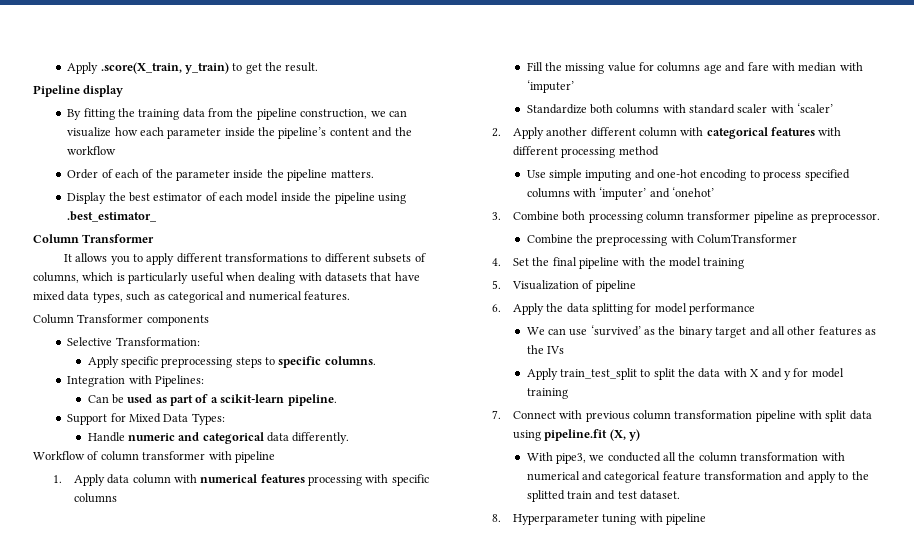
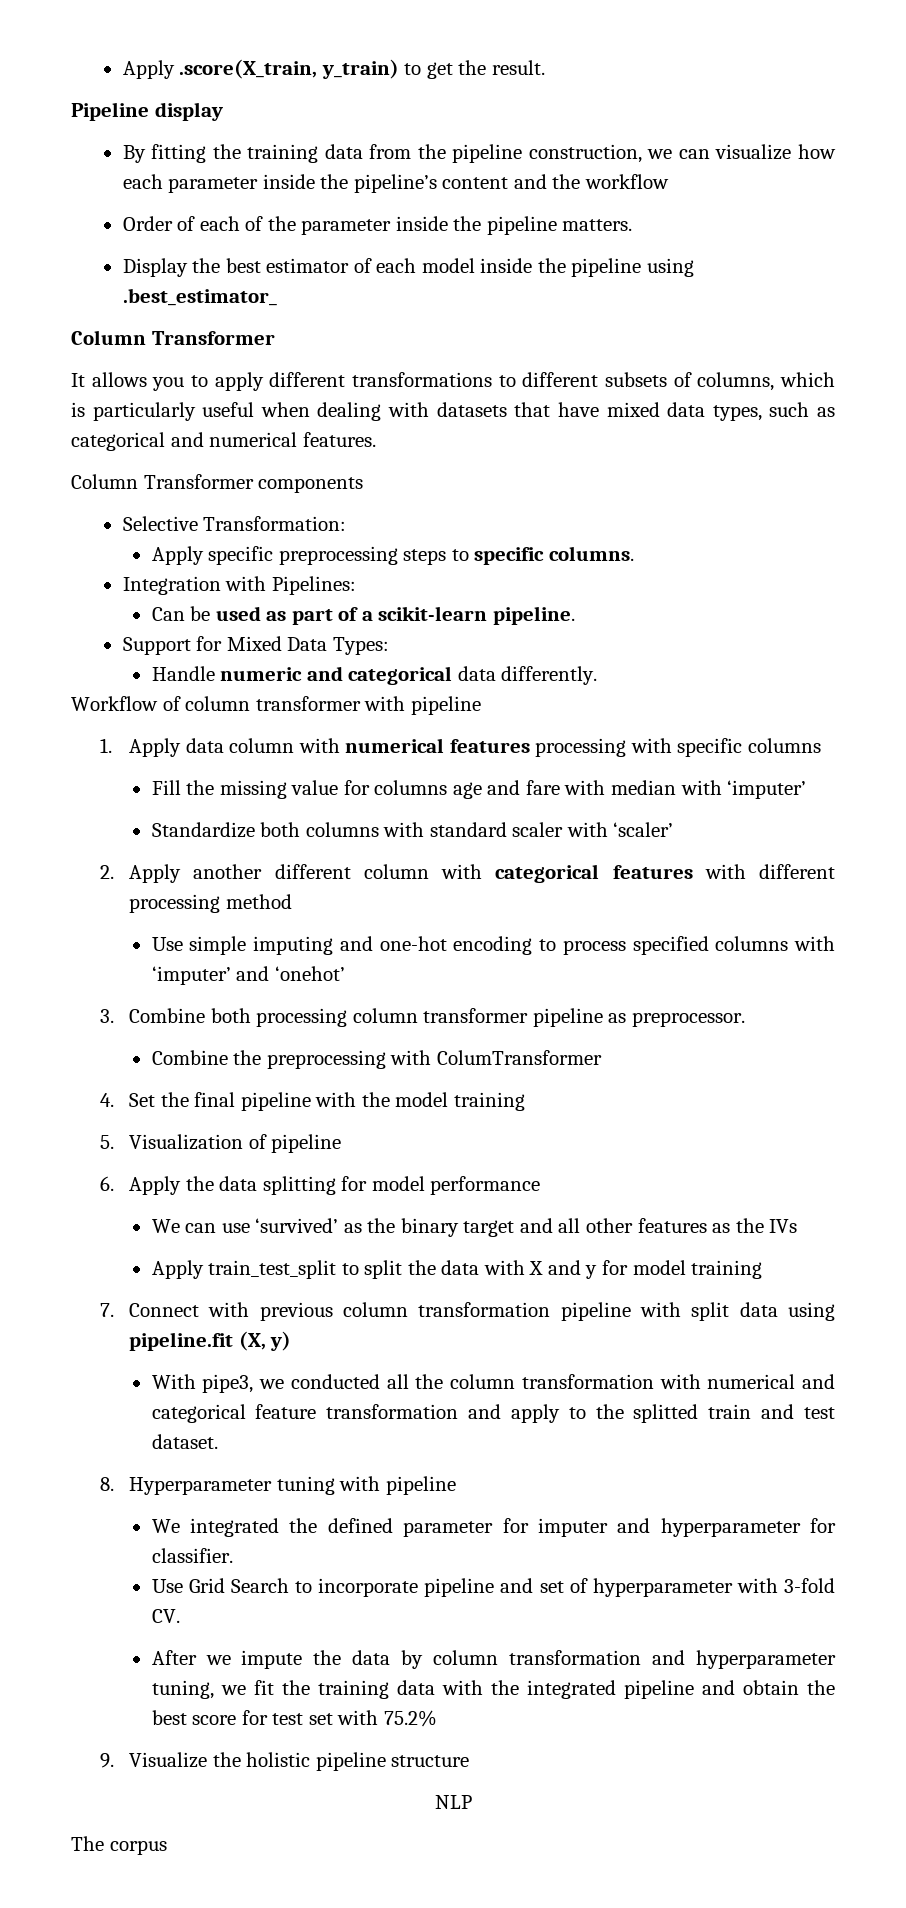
(706, 519) none -> [151,1518,836,1537] [151,1548,233,1563] [151,1578,836,1597] [151,1609,180,1623] [151,1650,836,1669] [151,1680,835,1699] [151,1710,437,1727] [100,1752,470,1771] [434,1795,472,1809] [71,1836,167,1855] // We integrated the defined parameter for imputer and hyperparameter for classifier. // Use Grid Search to incorporate pipeline and set of hyperparameter with 3-fold CV. // After we impute the data by column transformation and hyperparameter tuning, we fit the training data with the integrated pipeline and obtain the best score for test set with 75.2% // 9. Visualize the holistic pipeline structure // NLP // The corpus

